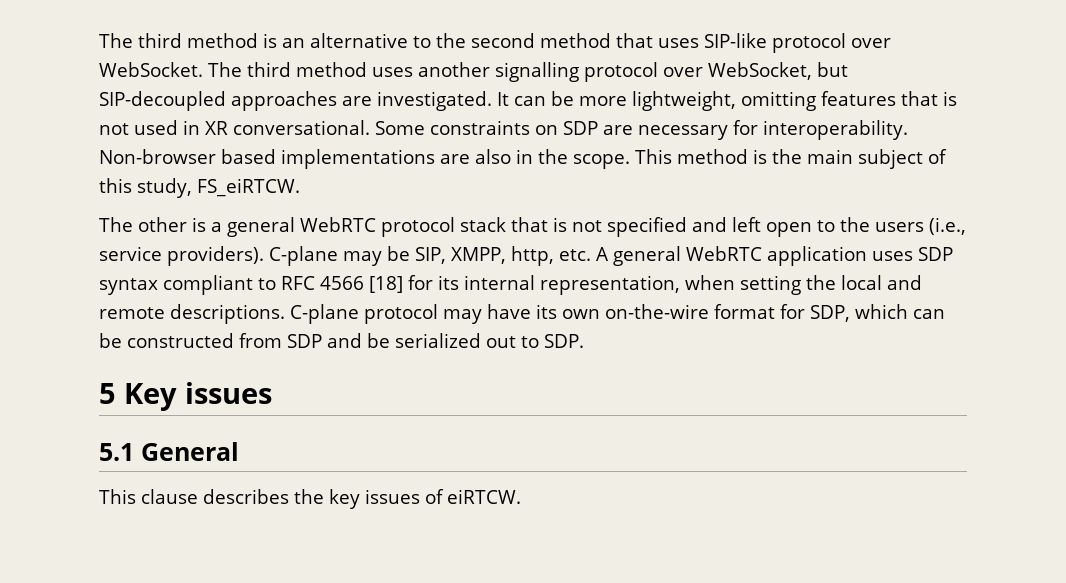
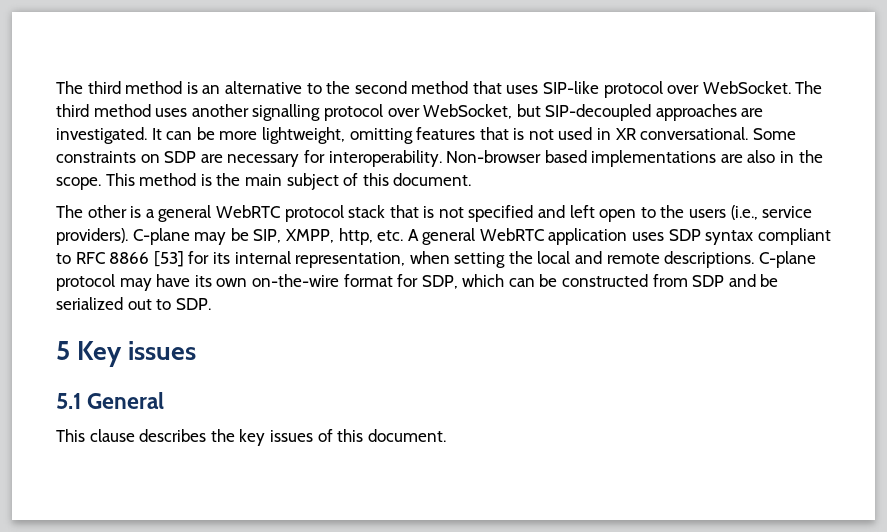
[137,178,300,198] study, FS_eiRTCW. -> [393,173,472,186] document.
[320,276,403,293] 4566 [18] -> [109,251,184,267] 8866 [53]
[447,489,521,504] eiRTCW. -> [337,429,446,442] this document.

